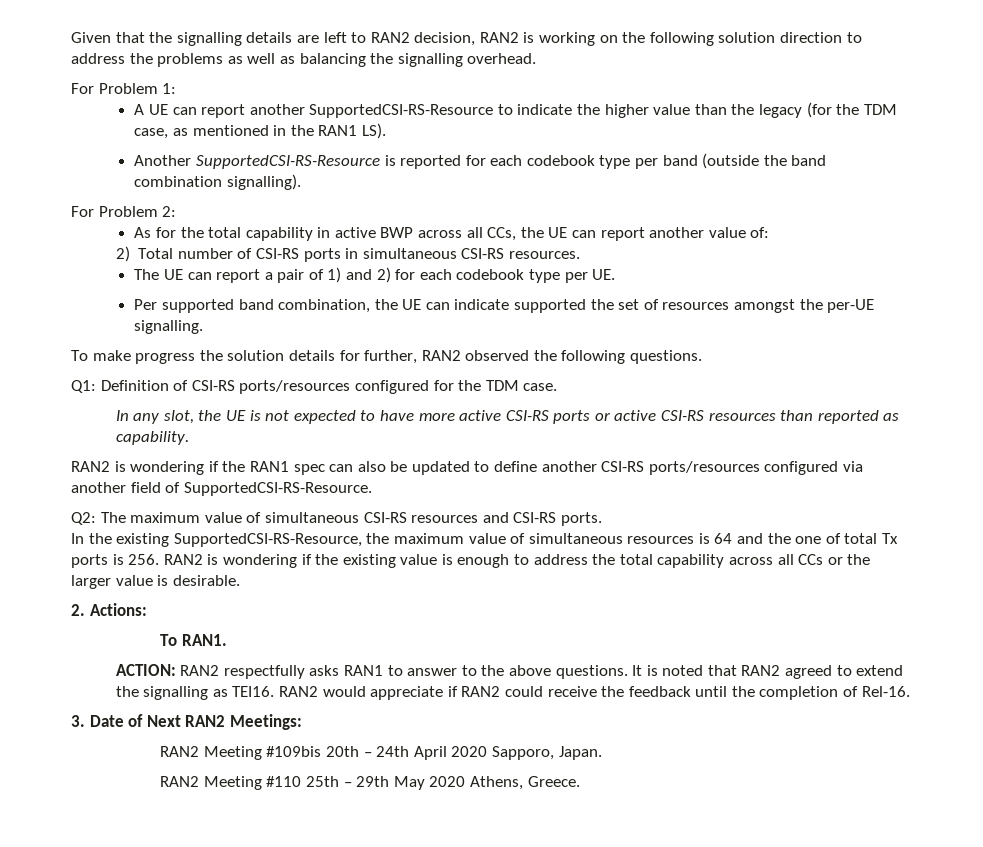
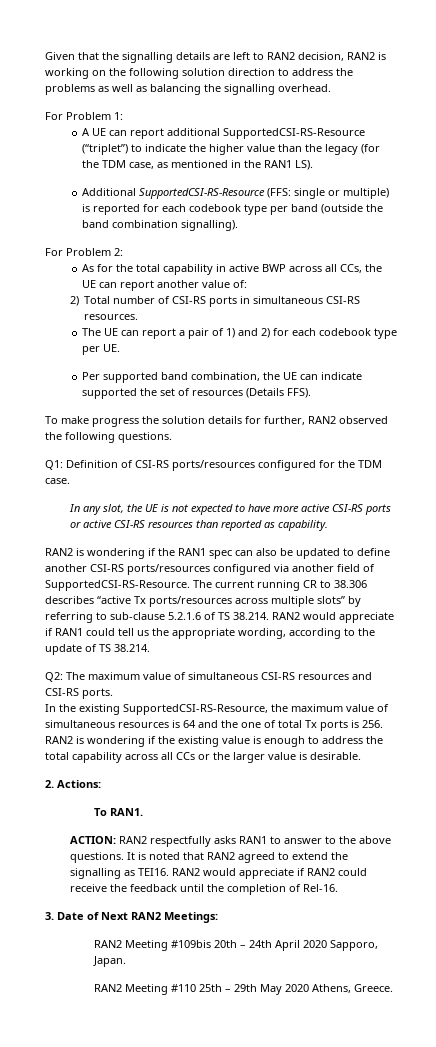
[249,104,494,118] another SupportedCSI-RS-Resource -> [166,128,365,139] [81,144,128,155] additional SupportedCSI-RS-Resource (“triplet”)
[134,155,380,169] Another SupportedCSI-RS-Resource -> [81,188,389,199] Additional SupportedCSI-RS-Resource (FFS: single or multiple)
[734,299,875,313] [134,320,204,334] amongst the per-UE signalling. -> [245,388,311,398] (Details FFS).
(372, 489) none -> [193,580,367,591] [45,596,361,607] [45,612,394,623] [45,628,375,639] [45,644,150,655] The current running CR to 38.306 describes “active Tx ports/resources across multiple slots” by referring to sub-clause 5.2.1.6 of TS 38.214. RAN2 would appreciate if RAN1 could tell us the appropriate wording, according to the update of TS 38.214.

